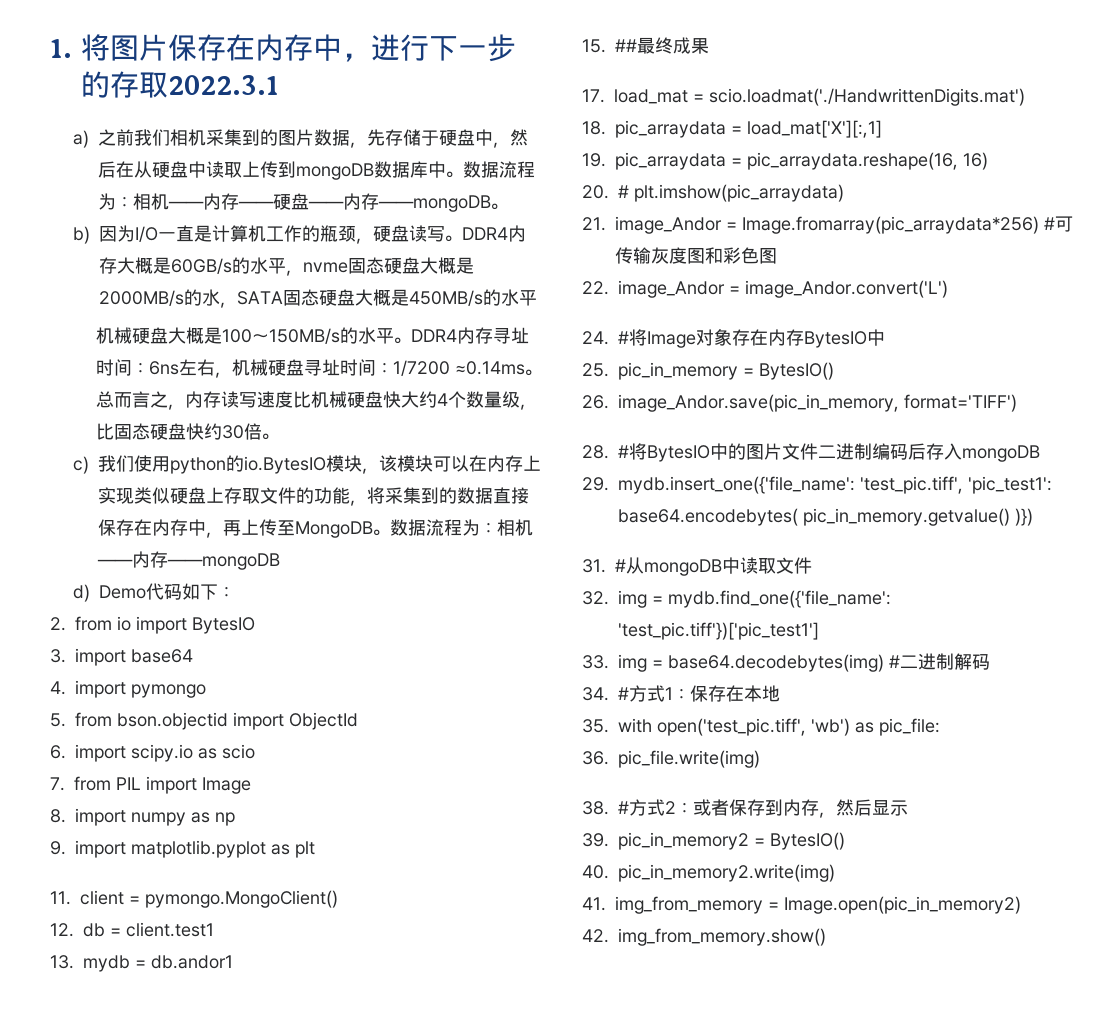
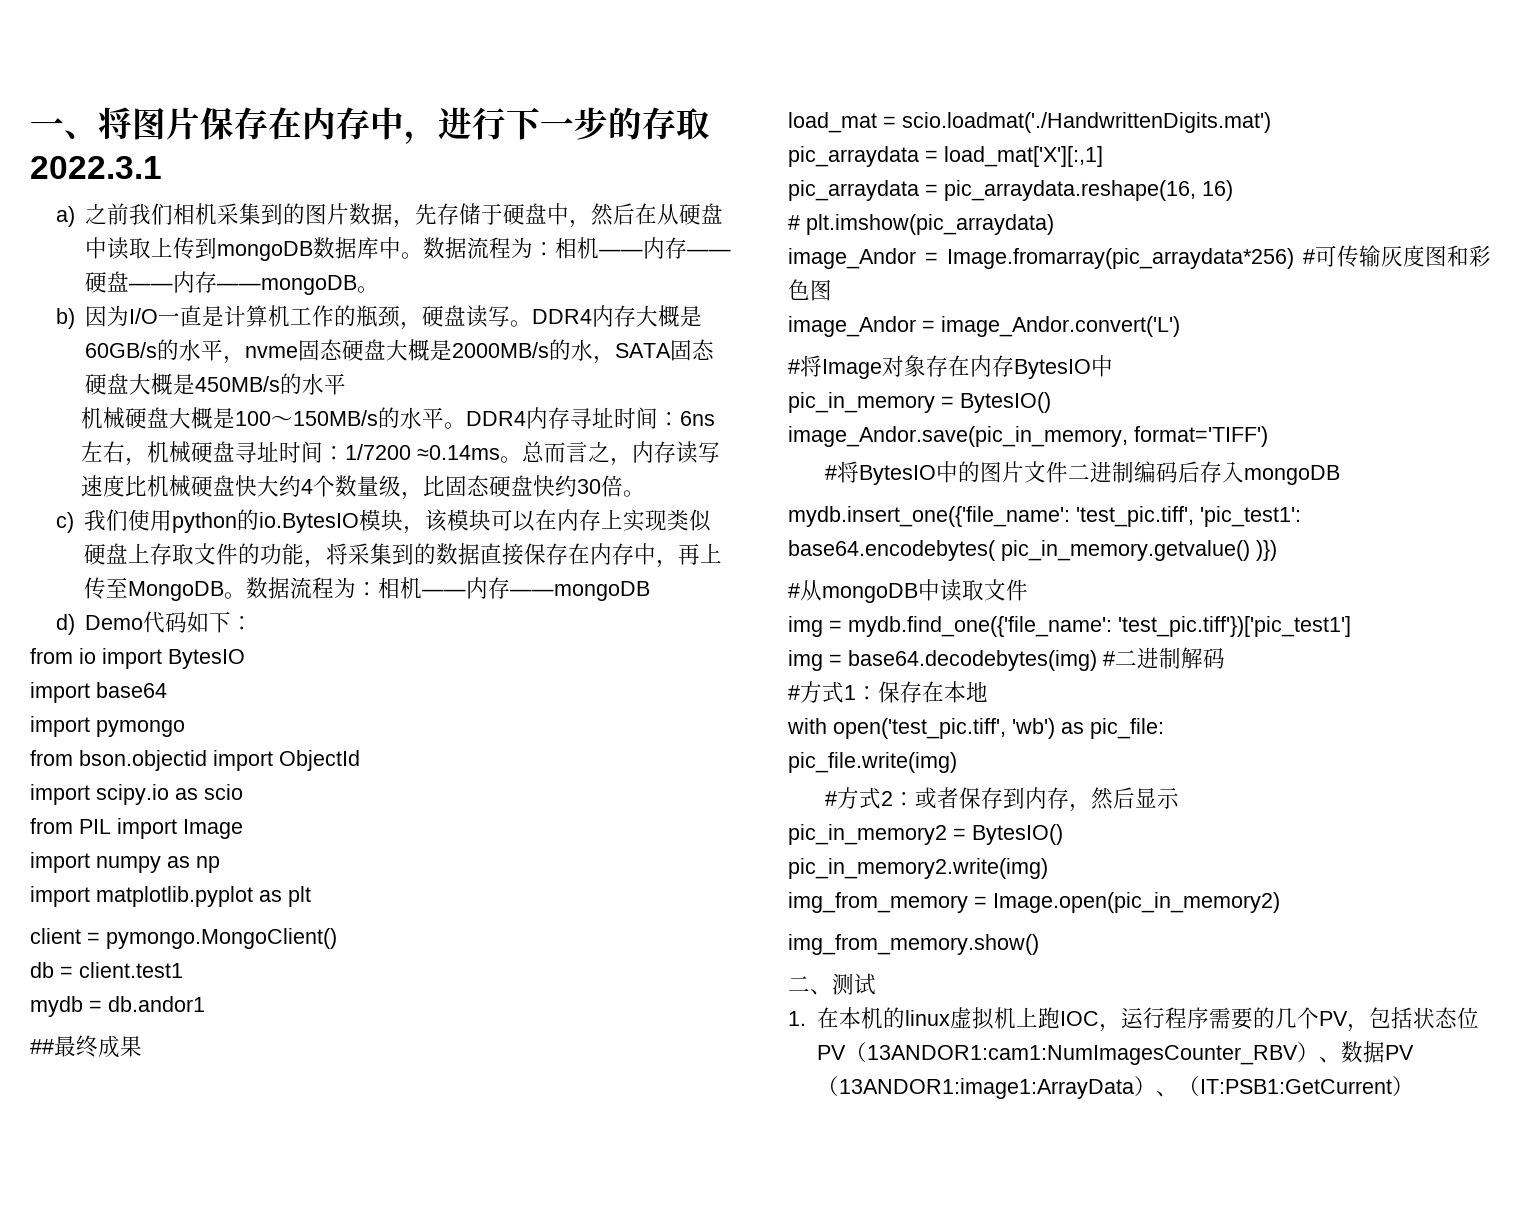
[50,39,72,58] 1. -> [30,118,98,139] 一、
[50,617,66,631] 2. -> (254, 623) none
[50,649,66,663] 3. -> (245, 659) none
[50,681,66,695] 4. -> (167, 690) none
[50,713,66,727] 5. -> (185, 728) none
[50,745,66,759] 6. -> (360, 760) none
[50,777,65,791] 7. -> (243, 792) none
[50,809,66,823] 8. -> (243, 829) none
[50,841,66,855] 9. -> (220, 864) none
[50,891,71,905] 11. -> (311, 896) none
[50,923,74,937] 12. -> (337, 938) none
[50,955,74,969] 13. -> (183, 970) none
[582,39,606,53] 15. -> (205, 1004) none
[582,89,605,103] 17. -> (142, 1046) none
[582,121,606,135] 18. -> (1271, 122) none
[582,153,606,167] 19. -> (1103, 156) none
[582,185,609,199] 20. -> (1233, 190) none
[582,217,606,231] 21. -> (1054, 224) none
[582,281,609,295] 22. -> (832, 290) none
[582,331,609,345] 24. -> (1180, 326) none
[582,363,609,377] 25. -> (1113, 366) none
[582,395,609,409] 26. -> (1051, 402) none
[582,445,609,459] 28. -> (1268, 436) none
[582,477,609,491] 29. -> (1341, 475) none
[582,559,606,573] 31. -> (1277, 550) none
[582,591,609,605] 32. -> (1028, 590) none
[582,655,609,669] 33. -> (1351, 626) none
[582,687,609,701] 34. -> (1225, 658) none
[582,719,609,733] 35. -> (988, 691) none
[582,751,609,765] 36. -> (1164, 728) none
[582,801,609,815] 38. -> (957, 762) none
[582,833,609,847] 39. -> (1180, 798) none
[582,865,609,879] 40. -> (1063, 834) none
[582,897,606,911] 41. -> (1048, 868) none
[582,928,826,946] 42. img_from_memory.show() -> [788,934,1039,955] [788,973,876,995] [788,1007,1479,1032] [816,1041,1414,1065] [816,1076,1414,1099] img_from_memory.show() // 二、测试 // 1.在本机的linux虚拟机上跑IOC，运行程序需要的几个PV，包括状态位PV（13ANDOR1:cam1:NumImagesCounter_RBV）、数据PV（13ANDOR1:image1:ArrayData）、（IT:PSB1:GetCurrent）

